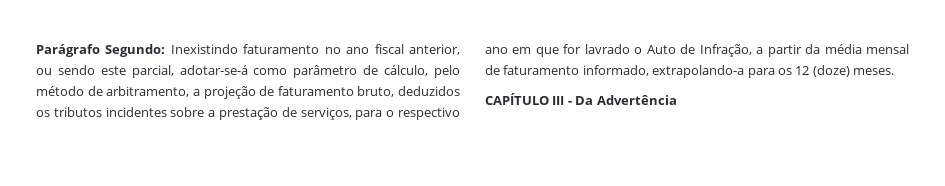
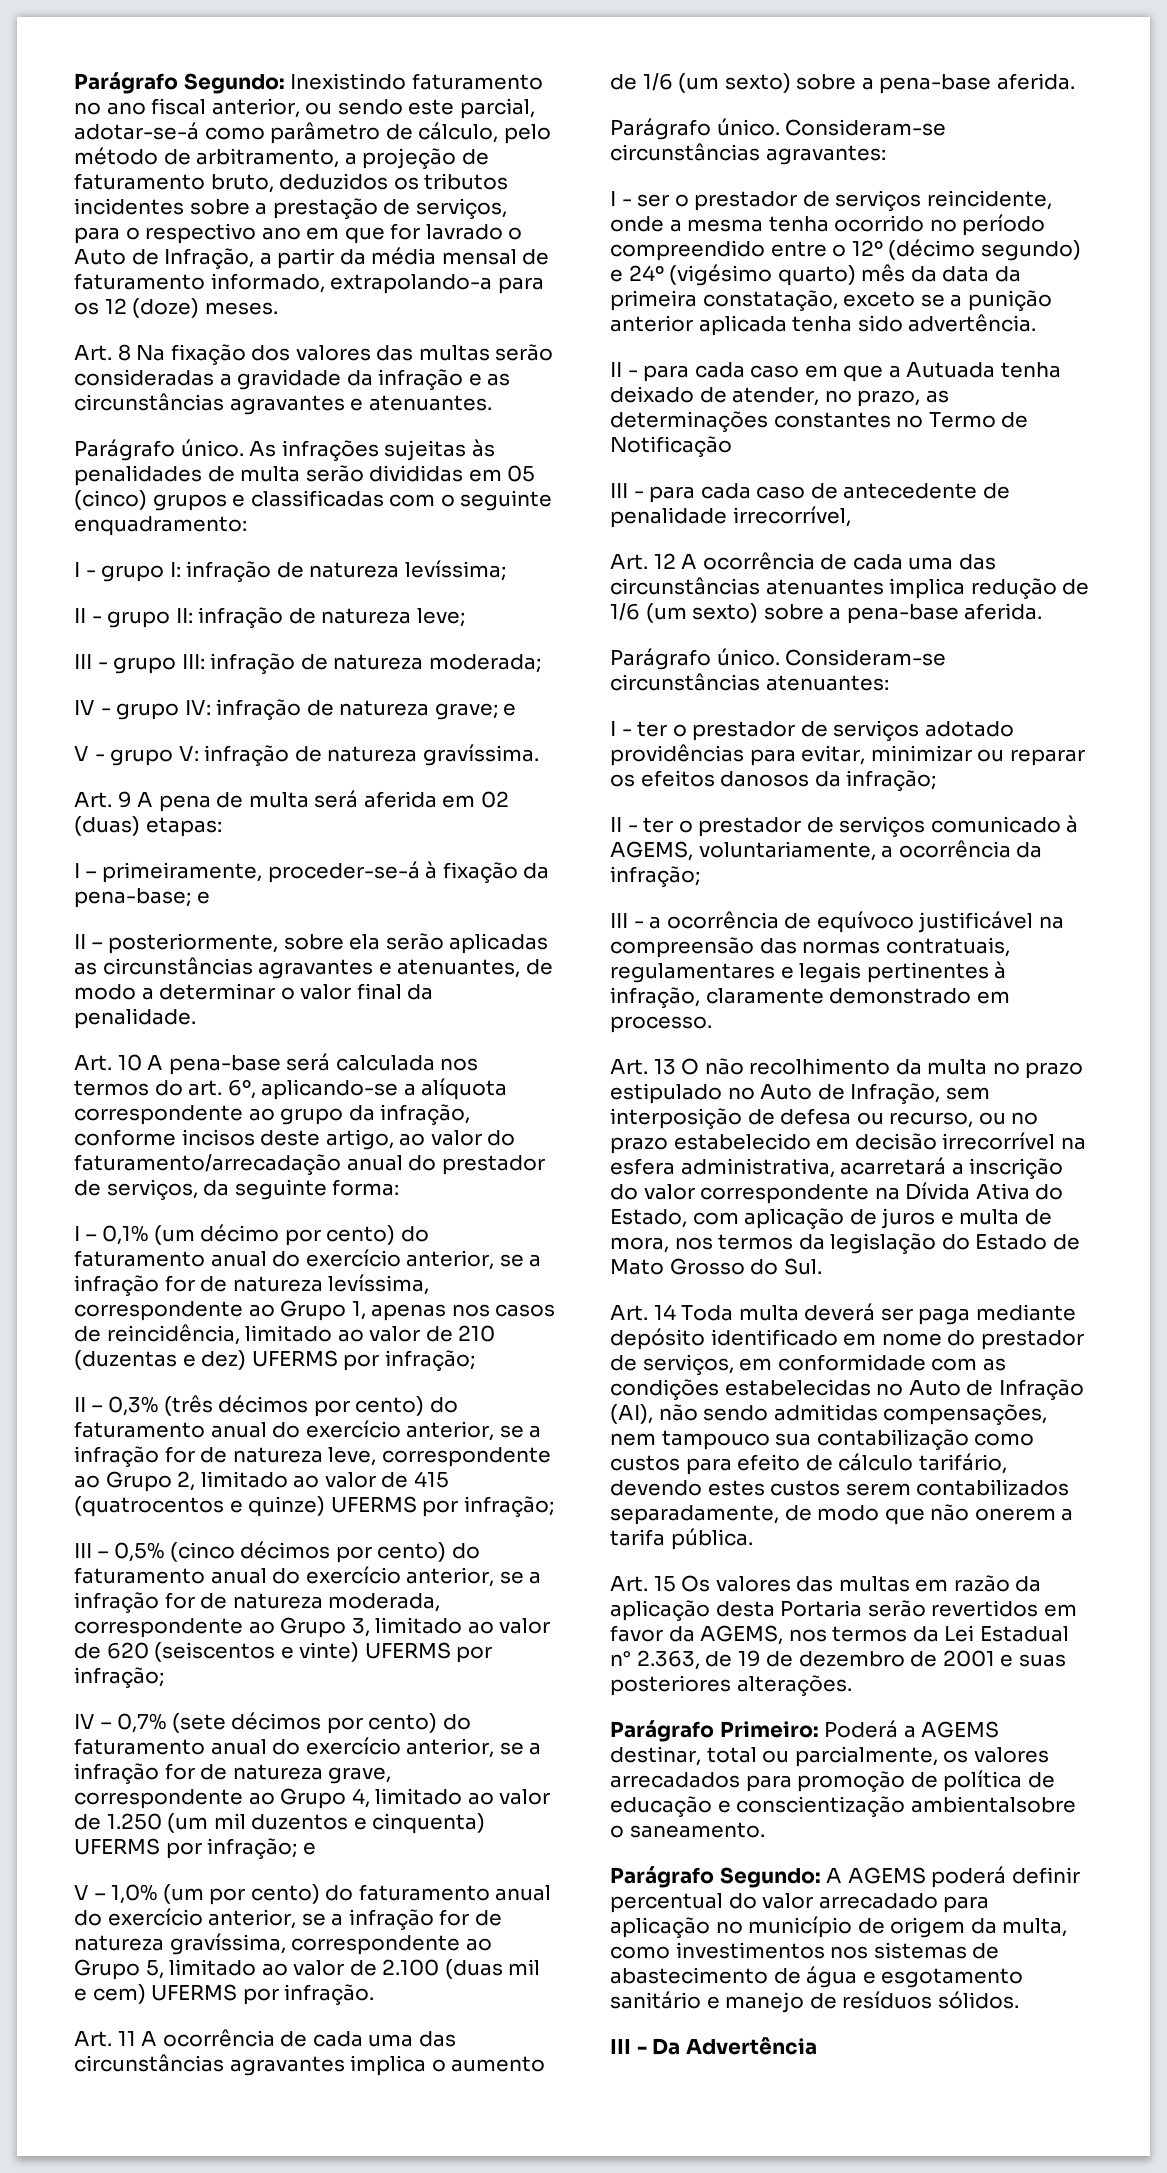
[485,93,549,105] CAPÍTULO -> [74,344,554,365] [74,369,511,390] [74,393,492,415] [74,439,495,461] [74,465,536,486] [74,490,553,511] [74,516,247,536] [74,560,506,582] [74,607,465,628] [74,653,541,674] [74,699,517,720] [74,744,539,766] [74,790,509,812] [74,816,222,837] [74,861,550,883] [74,888,210,908] [74,933,549,954] [74,957,553,979] [74,983,434,1000] [74,1008,196,1029] [74,1053,479,1075] [74,1078,508,1100] [74,1104,471,1125] [74,1129,516,1150] [74,1154,545,1175] [74,1179,400,1200] [74,1224,429,1246] [74,1249,542,1270] [74,1274,430,1296] [74,1300,556,1321] [74,1324,496,1345] [74,1350,475,1371] [74,1395,458,1417] [74,1420,542,1441] [74,1446,551,1467] [74,1471,449,1492] [74,1496,554,1517] [74,1541,480,1563] [74,1566,542,1587] [74,1592,441,1613] [74,1617,551,1638] [74,1642,493,1663] [74,1667,164,1688] [74,1712,471,1734] [74,1737,542,1758] [74,1763,392,1784] [74,1788,551,1809] [74,1813,486,1834] [74,1838,316,1859] [74,1884,552,1905] [74,1908,502,1930] [74,1933,492,1955] [74,1959,541,1980] [74,1984,375,2005] [74,2029,456,2047] [74,2054,546,2076] [610,73,1075,94] [610,118,947,140] [610,143,886,165] [610,190,1052,211] [610,214,1046,236] [610,239,1081,261] [610,264,1021,286] [610,290,1052,311] [610,314,1037,336] [610,362,1061,382] [610,386,949,407] [610,411,1029,432] [610,436,732,457] [610,483,1010,503] [610,506,851,528] [610,552,996,570] [610,577,1090,599] [610,603,1043,624] [610,648,947,670] [610,673,889,691] [610,720,1014,741] [610,744,1085,766] [610,770,937,791] [610,815,1079,837] [610,840,1043,861] [610,866,700,887] [610,911,1064,933] [610,937,1010,958] [610,961,1007,983] [610,987,1010,1008] [610,1016,712,1033] [610,1058,1084,1079] [610,1083,990,1104] [610,1108,1039,1129] [610,1132,1086,1154] [610,1157,1064,1179] [610,1182,1064,1204] [610,1208,1052,1229] [610,1233,1080,1254] [610,1258,822,1275] [610,1303,1076,1325] [610,1328,1084,1350] [610,1354,1006,1375] [610,1379,1084,1400] [610,1404,1048,1425] [610,1429,1035,1450] [610,1453,1007,1475] [610,1479,1070,1496] [610,1504,1074,1525] [610,1528,753,1550] [610,1575,1042,1592] [610,1600,1077,1621] [610,1625,1069,1645] [610,1650,1066,1670] [610,1675,852,1696] [610,1720,1000,1742] [610,1746,1049,1767] [610,1770,1055,1792] [610,1796,1076,1817] [610,1822,765,1838] [610,1866,1080,1888] [610,1893,990,1913] [610,1916,1068,1938] [610,1942,1000,1959] [610,1966,1024,1988] [610,1991,1019,2013] Art. 8 Na fixação dos valores das multas serão consideradas a gravidade da infração e as circunstâncias agravantes e atenuantes. // Parágrafo único. As infrações sujeitas às penalidades de multa serão divididas em 05 (cinco) grupos e classificadas com o seguinte enquadramento: // I - grupo I: infração de natureza levíssima; // II - grupo II: infração de natureza leve; // III - grupo III: infração de natureza moderada; // IV - grupo IV: infração de natureza grave; e // V - grupo V: infração de natureza gravíssima. // Art. 9 A pena de multa será aferida em 02 (duas) etapas: // I – primeiramente, proceder-se-á à fixação da pena-base; e // II – posteriormente, sobre ela serão aplicadas as circunstâncias agravantes e atenuantes, de modo a determinar o valor final da penalidade. // Art. 10 A pena-base será calculada nos termos do art. 6º, aplicando-se a alíquota correspondente ao grupo da infração, conforme incisos deste artigo, ao valor do faturamento/arrecadação anual do prestador de serviços, da seguinte forma: // I – 0,1% (um décimo por cento) do faturamento anual do exercício anterior, se a infração for de natureza levíssima, correspondente ao Grupo 1, apenas nos casos de reincidência, limitado ao valor de 210 (duzentas e dez) UFERMS por infração; // II – 0,3% (três décimos por cento) do faturamento anual do exercício anterior, se a infração for de natureza leve, correspondente ao Grupo 2, limitado ao valor de 415 (quatrocentos e quinze) UFERMS por infração; // III – 0,5% (cinco décimos por cento) do faturamento anual do exercício anterior, se a infração for de natureza moderada, correspondente ao Grupo 3, limitado ao valor de 620 (seiscentos e vinte) UFERMS por infração; // IV – 0,7% (sete décimos por cento) do faturamento anual do exercício anterior, se a infração for de natureza grave, correspondente ao Grupo 4, limitado ao valor de 1.250 (um mil duzentos e cinquenta) UFERMS por infração; e // V – 1,0% (um por cento) do faturamento anual do exercício anterior, se a infração for de natureza gravíssima, correspondente ao Grupo 5, limitado ao valor de 2.100 (duas mil e cem) UFERMS por infração. // Art. 11 A ocorrência de cada uma das circunstâncias agravantes implica o aumento de 1/6 (um sexto) sobre a pena-base aferida. // Parágrafo único. Consideram-se circunstâncias agravantes: // I - ser o prestador de serviços reincidente, onde a mesma tenha ocorrido no período compreendido entre o 12º (décimo segundo) e 24º (vigésimo quarto) mês da data da primeira constatação, exceto se a punição anterior aplicada tenha sido advertência. // II - para cada caso em que a Autuada tenha deixado de atender, no prazo, as determinações constantes no Termo de Notificação // III - para cada caso de antecedente de penalidade irrecorrível, // Art. 12 A ocorrência de cada uma das circunstâncias atenuantes implica redução de 1/6 (um sexto) sobre a pena-base aferida. // Parágrafo único. Consideram-se circunstâncias atenuantes: // I - ter o prestador de serviços adotado providências para evitar, minimizar ou reparar os efeitos danosos da infração; // II - ter o prestador de serviços comunicado à AGEMS, voluntariamente, a ocorrência da infração; // III - a ocorrência de equívoco justificável na compreensão das normas contratuais, regulamentares e legais pertinentes à infração, claramente demonstrado em processo. // Art. 13 O não recolhimento da multa no prazo estipulado no Auto de Infração, sem interposição de defesa ou recurso, ou no prazo estabelecido em decisão irrecorrível na esfera administrativa, acarretará a inscrição do valor correspondente na Dívida Ativa do Estado, com aplicação de juros e multa de mora, nos termos da legislação do Estado de Mato Grosso do Sul. // Art. 14 Toda multa deverá ser paga mediante depósito identificado em nome do prestador de serviços, em conformidade com as condições estabelecidas no Auto de Infração (AI), não sendo admitidas compensações, nem tampouco sua contabilização como custos para efeito de cálculo tarifário, devendo estes custos serem contabilizados separadamente, de modo que não onerem a tarifa pública. // Art. 15 Os valores das multas em razão da aplicação desta Portaria serão revertidos em favor da AGEMS, nos termos da Lei Estadual n° 2.363, de 19 de dezembro de 2001 e suas posteriores alterações. // Parágrafo Primeiro: Poderá a AGEMS destinar, total ou parcialmente, os valores arrecadados para promoção de política de educação e conscientização ambientalsobre o saneamento. // Parágrafo Segundo: A AGEMS poderá definir percentual do valor arrecadado para aplicação no município de origem da multa, como investimentos nos sistemas de abastecimento de água e esgotamento sanitário e manejo de resíduos sólidos. //

